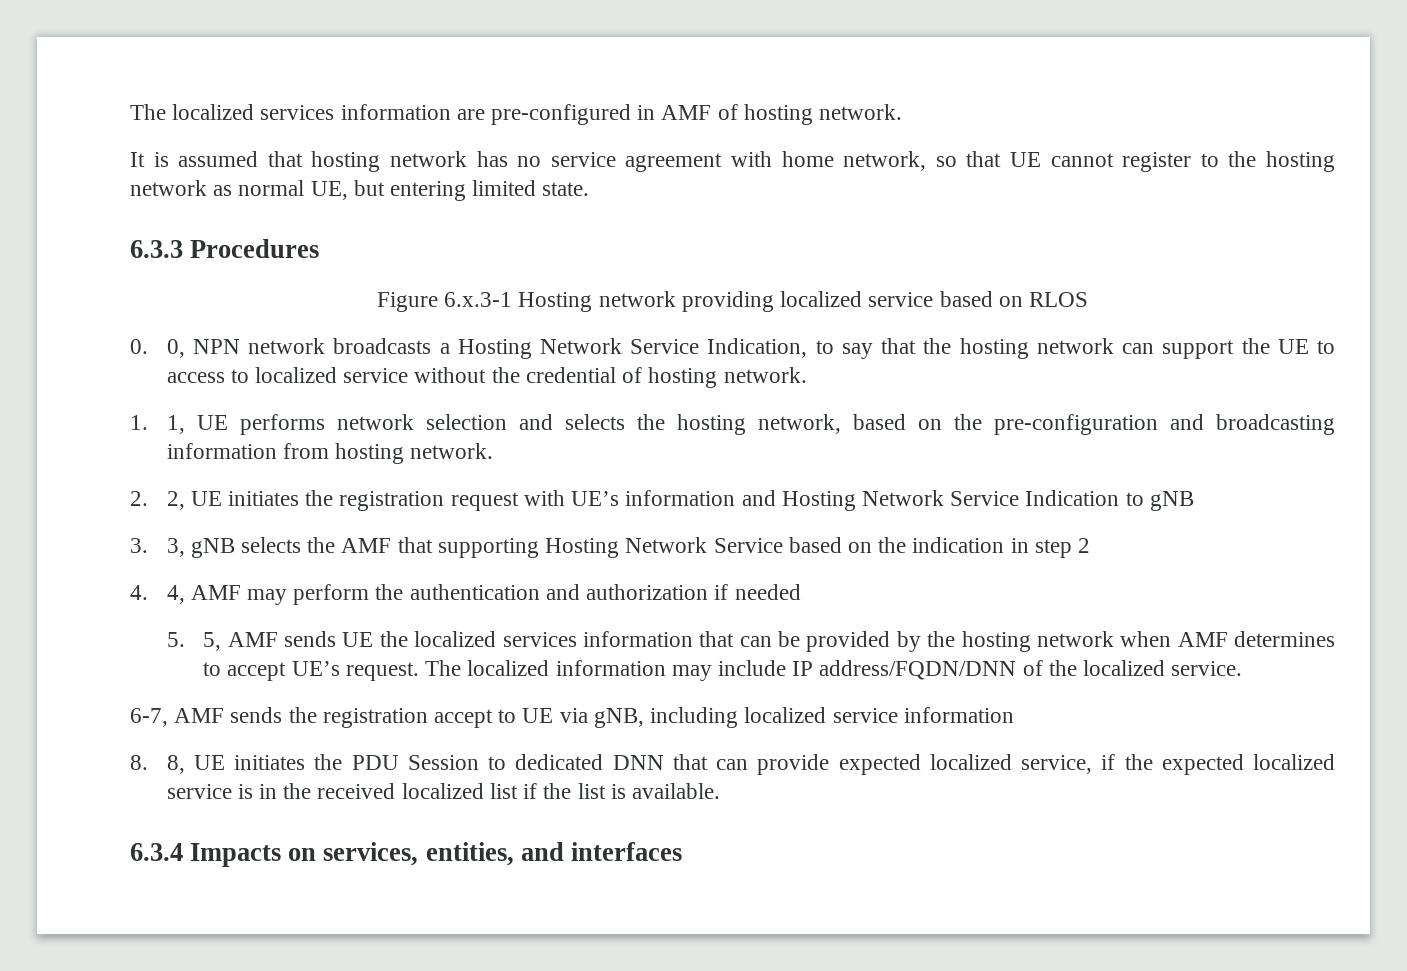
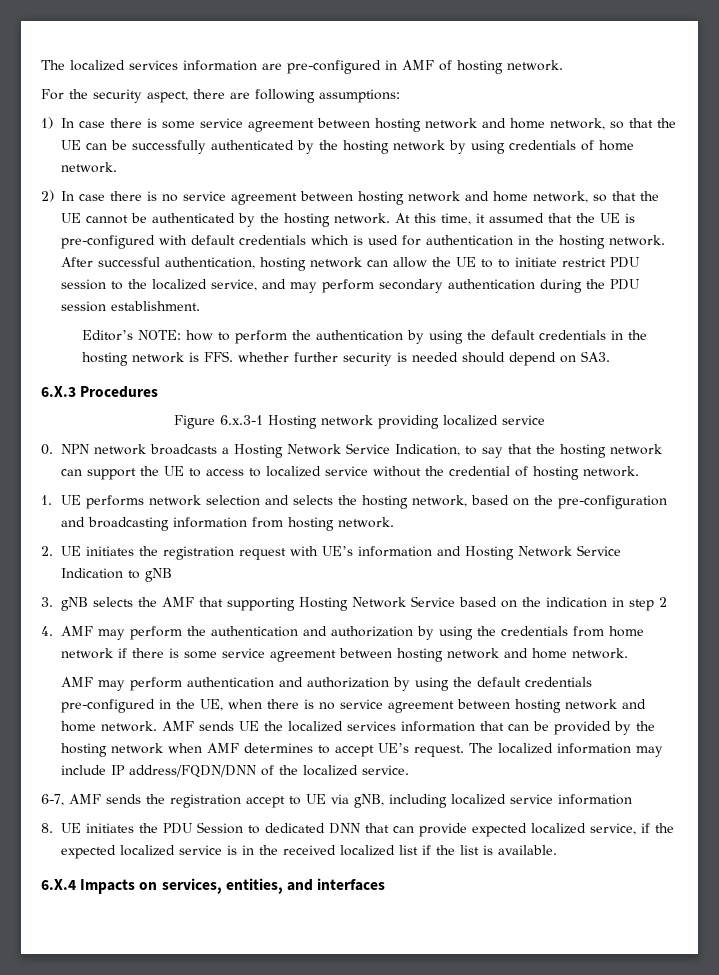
[130,151,1335,172] [130,180,590,201] [130,240,183,258] It is assumed that hosting network has no service agreement with home network, so that UE cannot register to the hosting network as normal UE, but entering limited state. // 6.3.3 -> [41,89,400,103] [41,117,677,132] [61,140,635,154] [61,162,118,173] [41,190,660,205] [61,213,636,227] [61,235,666,249] [61,257,641,271] [61,279,641,293] [61,301,201,312] [81,330,647,344] [81,351,610,366] [41,386,76,397] For the security aspect, there are following assumptions: // 1) In case there is some service agreement between hosting network and home network, so that the UE can be successfully authenticated by the hosting network by using credentials of home network. // 2) In case there is no service agreement between hosting network and home network, so that the UE cannot be authenticated by the hosting network. At this time, it assumed that the UE is pre-configured with default credentials which is used for authentication in the hosting network. After successful authentication, hosting network can allow the UE to to initiate restrict PDU session to the localized service, and may perform secondary authentication during the PDU session establishment. // Editor’s NOTE: how to perform the authentication by using the default credentials in the hosting network is FFS. whether further security is needed should depend on SA3. // 6.X.3
[939,291,1088,307] based on RLOS -> (545, 420) none
[166,339,185,358] 0, -> (53, 449) none
[166,415,185,434] 1, -> (52, 500) none
[166,491,185,510] 2, -> (53, 551) none
[166,538,185,557] 3, -> (53, 602) none
[166,585,185,604] 4, -> (53, 631) none
[714,584,801,600] [166,632,222,651] if needed // 5. 5, -> [417,626,645,640] [61,648,629,662] [61,677,593,691] [61,699,647,713] [61,721,158,732] by using the credentials from home network if there is some service agreement between hosting network and home network. // AMF may perform authentication and authorization by using the default credentials pre-configured in the UE, when there is no service agreement between hosting network and home network.
[166,755,185,774] 8, -> (53, 828) none
[130,843,183,861] 6.3.4 -> [41,879,76,890] 6.X.4

